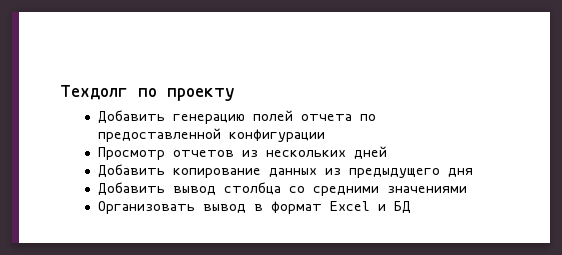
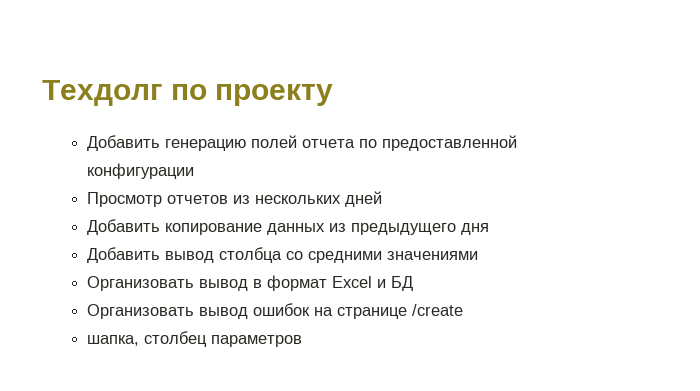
(411, 207) none -> [87,303,464,319] [87,331,303,347] // Организовать вывод ошибок на странице /create // шапка, столбец параметров

